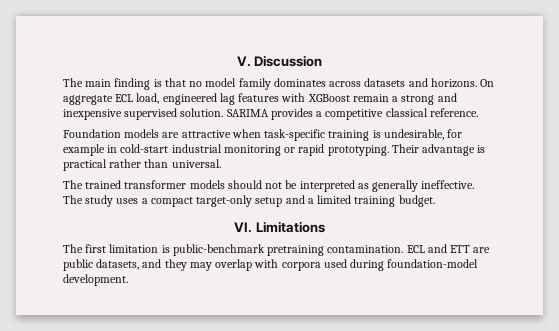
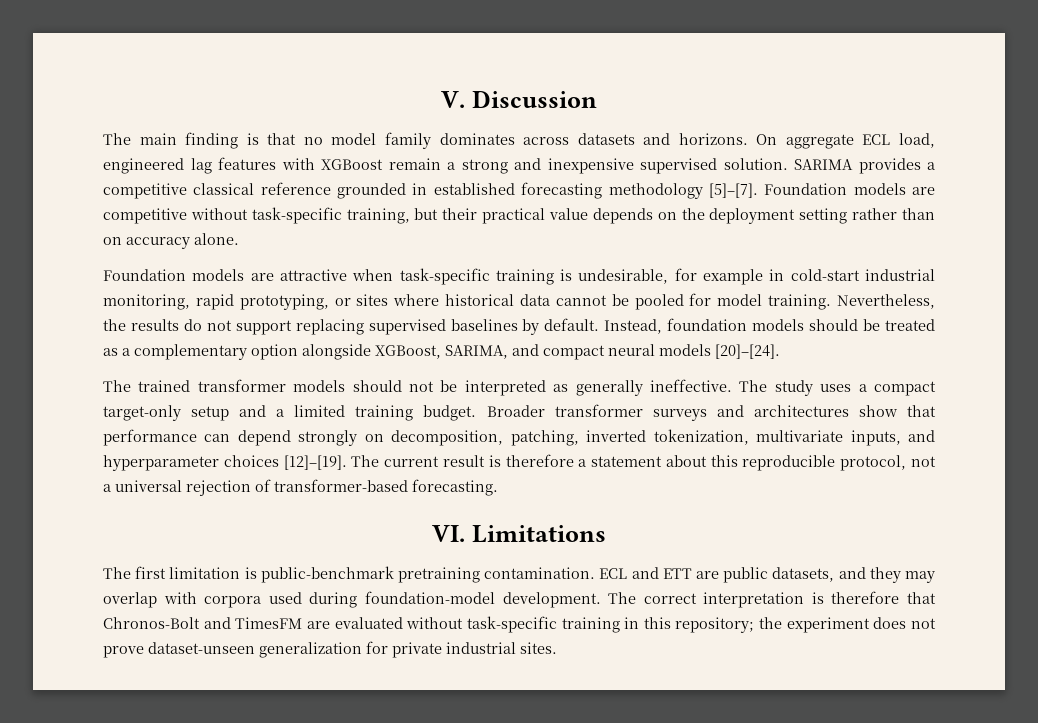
[429,108,478,117] reference. -> [260,182,936,199] [103,207,935,224] [103,233,239,249] reference grounded in established forecasting methodology [5]–[7]. Foundation models are competitive without task-specific training, but their practical value depends on the deployment setting rather than on accuracy alone.
[223,144,486,156] [63,159,221,171] monitoring or rapid prototyping. Their advantage is practical rather than universal. -> [103,293,935,310] [103,318,935,335] [103,344,780,360] monitoring, rapid prototyping, or sites where historical data cannot be pooled for model training. Nevertheless, the results do not support replacing supervised baselines by default. Instead, foundation models should be treated as a complementary option alongside XGBoost, SARIMA, and compact neural models [20]–[24].
(435, 201) none -> [486,404,937,421] [103,429,936,446] [103,454,937,471] [103,479,498,496] Broader transformer surveys and architectures show that performance can depend strongly on decomposition, patching, inverted tokenization, multivariate inputs, and hyperparameter choices [12]–[19]. The current result is therefore a statement about this reproducible protocol, not a universal rejection of transformer-based forecasting.
(128, 280) none -> [608,591,937,608] [103,616,936,633] [103,641,557,658] The correct interpretation is therefore that Chronos-Bolt and TimesFM are evaluated without task-specific training in this repository; the experiment does not prove dataset-unseen generalization for private industrial sites.

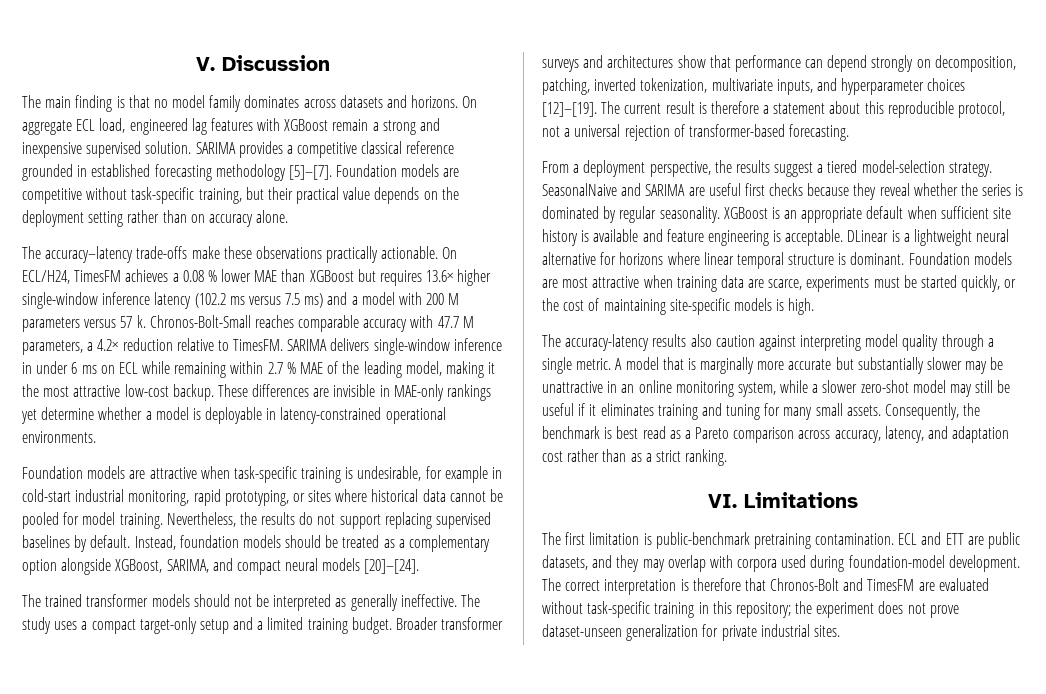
(239, 239) none -> [22,246,458,263] [22,269,492,286] [22,292,460,309] [22,315,474,332] [22,338,502,355] [22,361,496,378] [22,384,492,401] [21,407,446,424] [22,431,96,443] // The accuracy–latency trade-offs make these observations practically actionable. On ECL/H24, TimesFM achieves a 0.08 % lower MAE than XGBoost but requires 13.6× higher single-window inference latency (102.2 ms versus 7.5 ms) and a model with 200 M parameters versus 57 k. Chronos-Bolt-Small reaches comparable accuracy with 47.7 M parameters, a 4.2× reduction relative to TimesFM. SARIMA delivers single-window inference in under 6 ms on ECL while remaining within 2.7 % MAE of the leading model, making it the most attractive low-cost backup. These differences are invisible in MAE-only rankings yet determine whether a model is deployable in latency-constrained operational environments.
(498, 487) none -> [542,160,992,177] [542,183,1024,200] [542,206,1012,223] [542,229,1010,246] [542,252,1012,269] [542,275,1017,292] [542,298,815,315] [542,334,994,351] [542,357,1004,374] [542,380,1011,397] [542,403,981,420] [542,426,1010,443] [542,449,728,466] // From a deployment perspective, the results suggest a tiered model-selection strategy. SeasonalNaive and SARIMA are useful first checks because they reveal whether the series is dominated by regular seasonality. XGBoost is an appropriate default when sufficient site history is available and feature engineering is acceptable. DLinear is a lightweight neural alternative for horizons where linear temporal structure is dominant. Foundation models are most attractive when training data are scarce, experiments must be started quickly, or the cost of maintaining site-specific models is high. // The accuracy-latency results also caution against interpreting model quality through a single metric. A model that is marginally more accurate but substantially slower may be unattractive in an online monitoring system, while a slower zero-shot model may still be useful if it eliminates training and tuning for many small assets. Consequently, the benchmark is best read as a Pareto comparison across accuracy, latency, and adaptation cost rather than as a strict ranking.

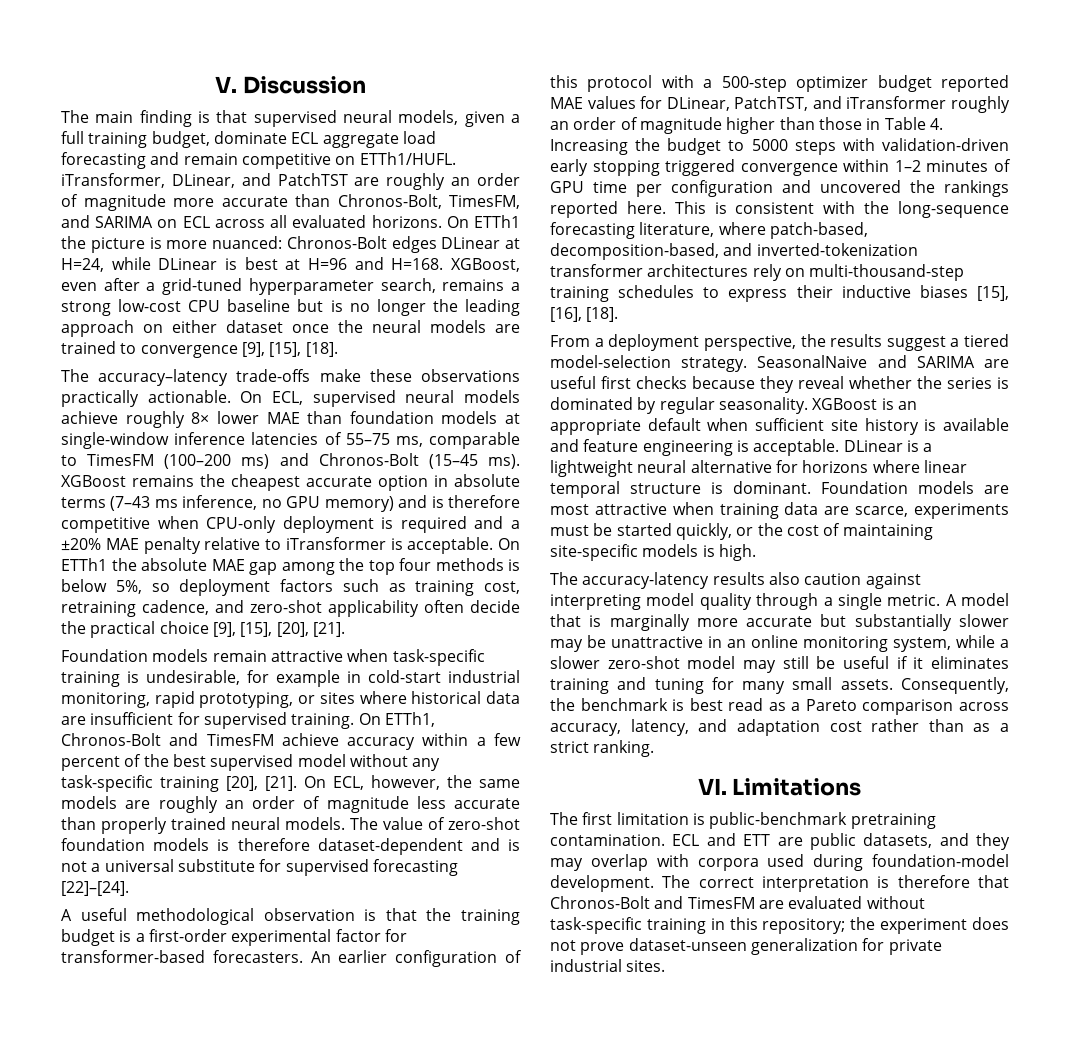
[153,95,478,112] [22,118,441,135] [22,141,455,158] [22,164,460,181] [22,187,459,204] [22,210,289,227] no model family dominates across datasets and horizons. On aggregate ECL load, engineered lag features with XGBoost remain a strong and inexpensive supervised solution. SARIMA provides a competitive classical reference grounded in established forecasting methodology [5]–[7]. Foundation models are competitive without task-specific training, but their practical value depends on the deployment setting rather than on accuracy alone. -> [253,110,520,127] [61,131,436,148] [61,152,456,169] [61,173,520,190] [61,194,520,211] [61,215,520,228] [61,236,520,253] [61,257,520,272] [61,278,520,295] [61,299,520,316] [61,320,520,337] [61,341,338,358] supervised neural models, given a full training budget, dominate ECL aggregate load forecasting and remain competitive on ETTh1/HUFL. iTransformer, DLinear, and PatchTST are roughly an order of magnitude more accurate than Chronos-Bolt, TimesFM, and SARIMA on ECL across all evaluated horizons. On ETTh1 the picture is more nuanced: Chronos-Bolt edges DLinear at H=24, while DLinear is best at H=96 and H=168. XGBoost, even after a grid-tuned hyperparameter search, remains a strong low-cost CPU baseline but is no longer the leading approach on either dataset once the neural models are trained to convergence [9], [15], [18].
[22,269,492,286] [22,292,460,309] [22,315,474,332] [22,338,502,355] [22,361,496,378] [22,384,492,401] [21,407,446,424] [22,431,96,443] [22,466,146,479] ECL/H24, TimesFM achieves a 0.08 % lower MAE than XGBoost but requires 13.6× higher single-window inference latency (102.2 ms versus 7.5 ms) and a model with 200 M parameters versus 57 k. Chronos-Bolt-Small reaches comparable accuracy with 47.7 M parameters, a 4.2× reduction relative to TimesFM. SARIMA delivers single-window inference in under 6 ms on ECL while remaining within 2.7 % MAE of the leading model, making it the most attractive low-cost backup. These differences are invisible in MAE-only rankings yet determine whether a model is deployable in latency-constrained operational environments. // Foundation models are -> [272,390,521,407] [61,411,520,428] [61,432,521,449] [61,453,520,469] [61,474,520,491] [61,495,520,512] [61,516,520,533] [61,537,520,554] [61,558,520,575] [61,579,520,596] [61,600,520,617] [61,621,345,638] [61,649,267,662] ECL, supervised neural models achieve roughly 8× lower MAE than foundation models at single-window inference latencies of 55–75 ms, comparable to TimesFM (100–200 ms) and Chronos-Bolt (15–45 ms). XGBoost remains the cheapest accurate option in absolute terms (7–43 ms inference, no GPU memory) and is therefore competitive when CPU-only deployment is required and a ±20% MAE penalty relative to iTransformer is acceptable. On ETTh1 the absolute MAE gap among the top four methods is below 5%, so deployment factors such as training cost, retraining cadence, and zero-shot applicability often decide the practical choice [9], [15], [20], [21]. // Foundation models remain
[449,489,504,502] [22,512,492,529] [22,535,491,552] [22,558,420,575] [22,594,481,611] [22,617,504,634] [542,55,1016,72] [542,78,966,95] [542,101,1006,118] [542,124,850,141] cannot be pooled for model training. Nevertheless, the results do not support replacing supervised baselines by default. Instead, foundation models should be treated as a complementary option alongside XGBoost, SARIMA, and compact neural models [20]–[24]. // The trained transformer models should not be interpreted as generally ineffective. The study uses a compact target-only setup and a limited training budget. Broader transformer surveys and architectures show that performance can depend strongly on decomposition, patching, inverted tokenization, multivariate inputs, and hyperparameter choices [12]–[19]. The current result is therefore a statement about this reproducible protocol, not a universal rejection of transformer-based forecasting. -> [61,712,435,729] [61,733,521,750] [61,754,441,771] [61,775,520,792] [61,796,520,813] [61,817,520,834] [61,838,521,855] [61,859,458,876] [61,881,129,896] [61,908,520,925] [61,929,407,946] [61,950,522,967] [550,75,1010,92] [550,96,1010,113] [550,117,943,134] [550,138,1009,155] [550,159,1011,176] [550,180,1009,197] [550,201,1009,218] [550,222,868,239] [550,243,918,260] [550,264,965,281] [550,285,1009,302] [550,307,619,322] are insufficient for supervised training. On ETTh1, Chronos-Bolt and TimesFM achieve accuracy within a few percent of the best supervised model without any task-specific training [20], [21]. On ECL, however, the same models are roughly an order of magnitude less accurate than properly trained neural models. The value of zero-shot foundation models is therefore dataset-dependent and is not a universal substitute for supervised forecasting [22]–[24]. // A useful methodological observation is that the training budget is a first-order experimental factor for transformer-based forecasters. An earlier configuration of this protocol with a 500-step optimizer budget reported MAE values for DLinear, PatchTST, and iTransformer roughly an order of magnitude higher than those in Table 4. Increasing the budget to 5000 steps with validation-driven early stopping triggered convergence within 1–2 minutes of GPU time per configuration and uncovered the rankings reported here. This is consistent with the long-sequence forecasting literature, where patch-based, decomposition-based, and inverted-tokenization transformer architectures rely on multi-thousand-step training schedules to express their inductive biases [15], [16], [18].

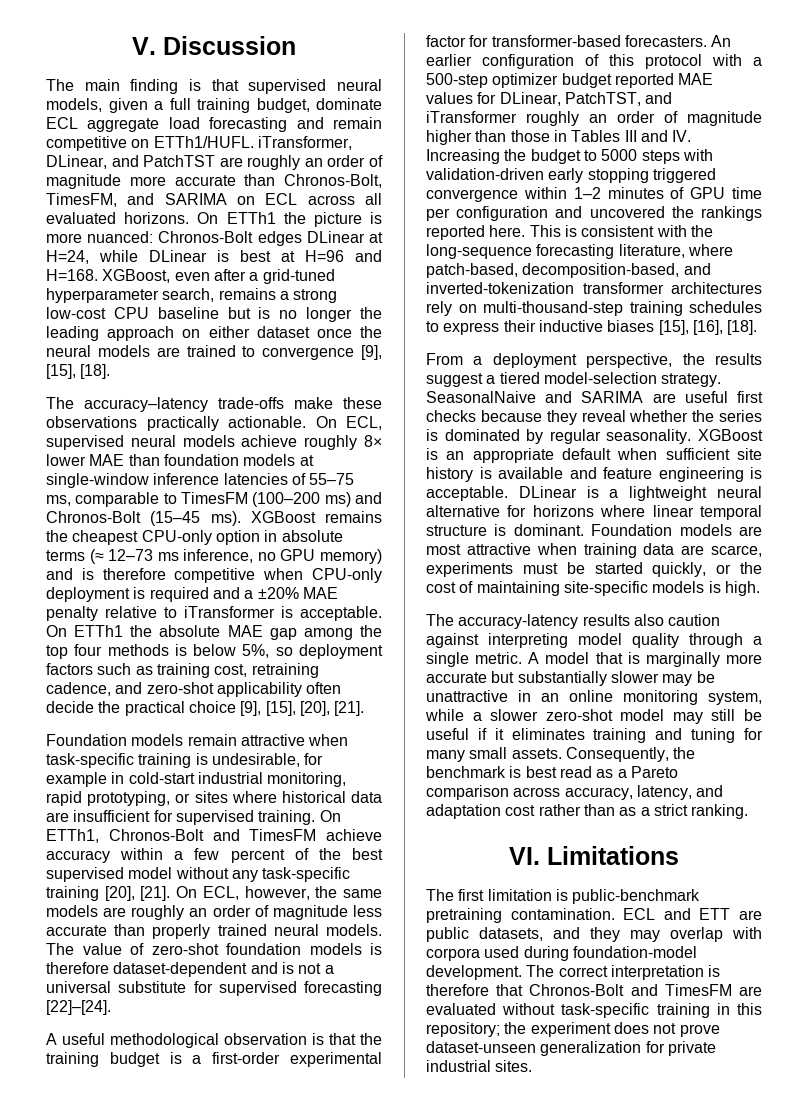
[306,476,372,487] accurate -> [141,530,212,545] CPU-only
[110,496,151,511] (7–43 -> [89,549,154,564] (≈ 12–73
[884,117,943,130] Table 4. -> [571,130,692,142] Tables III and IV.

